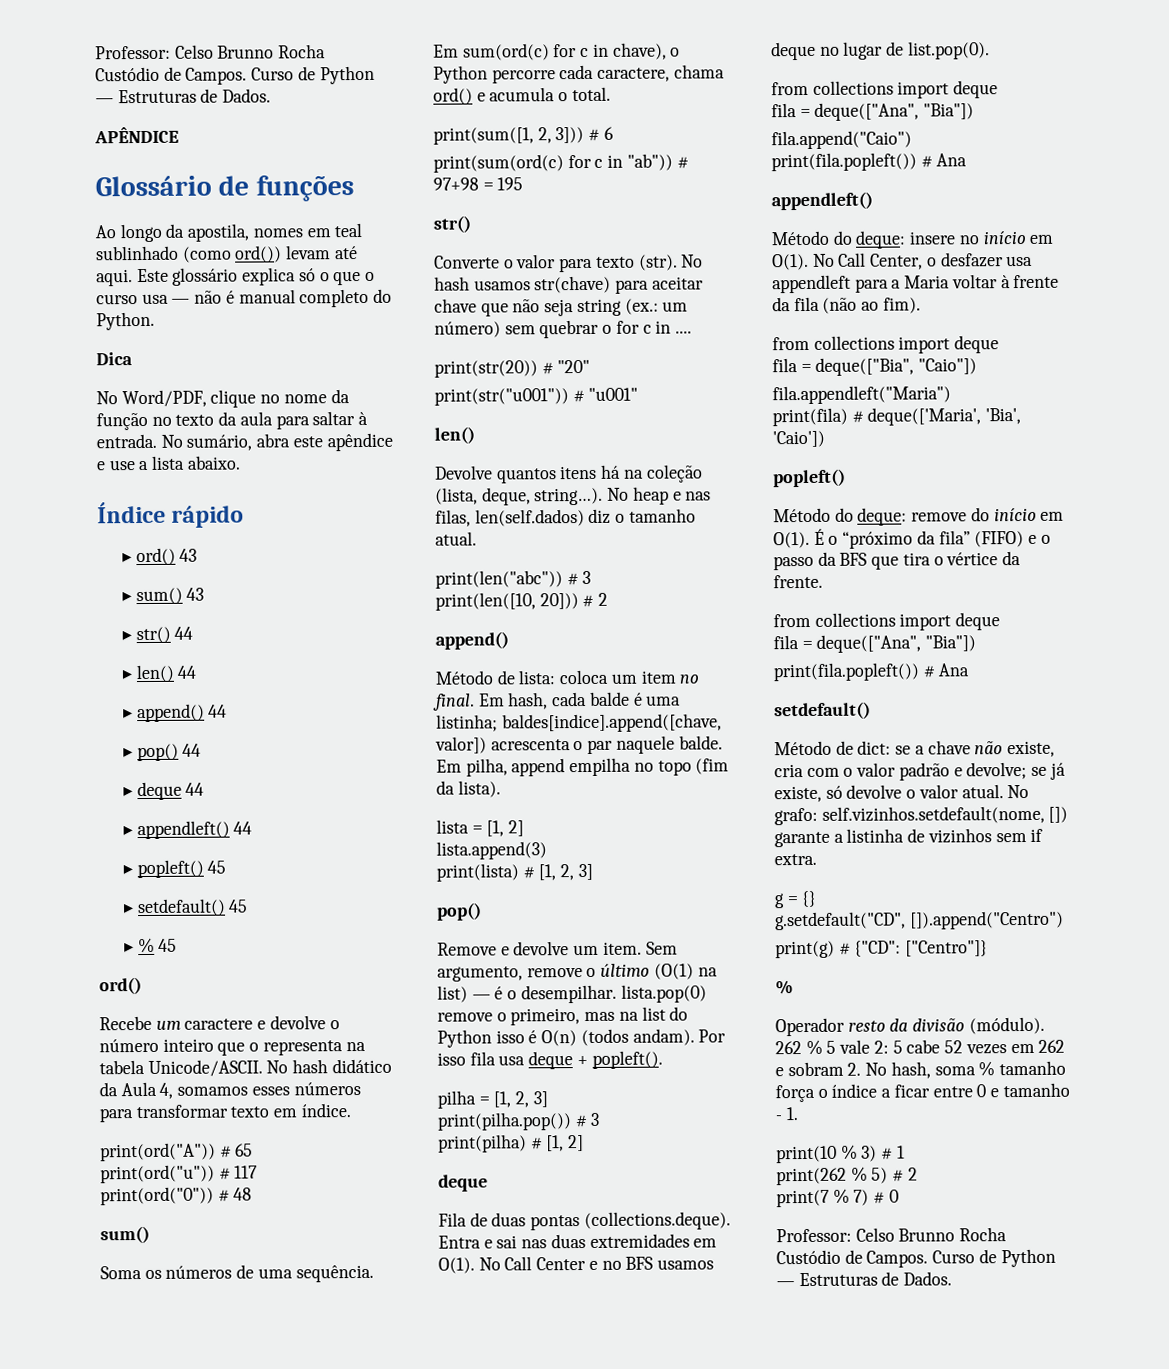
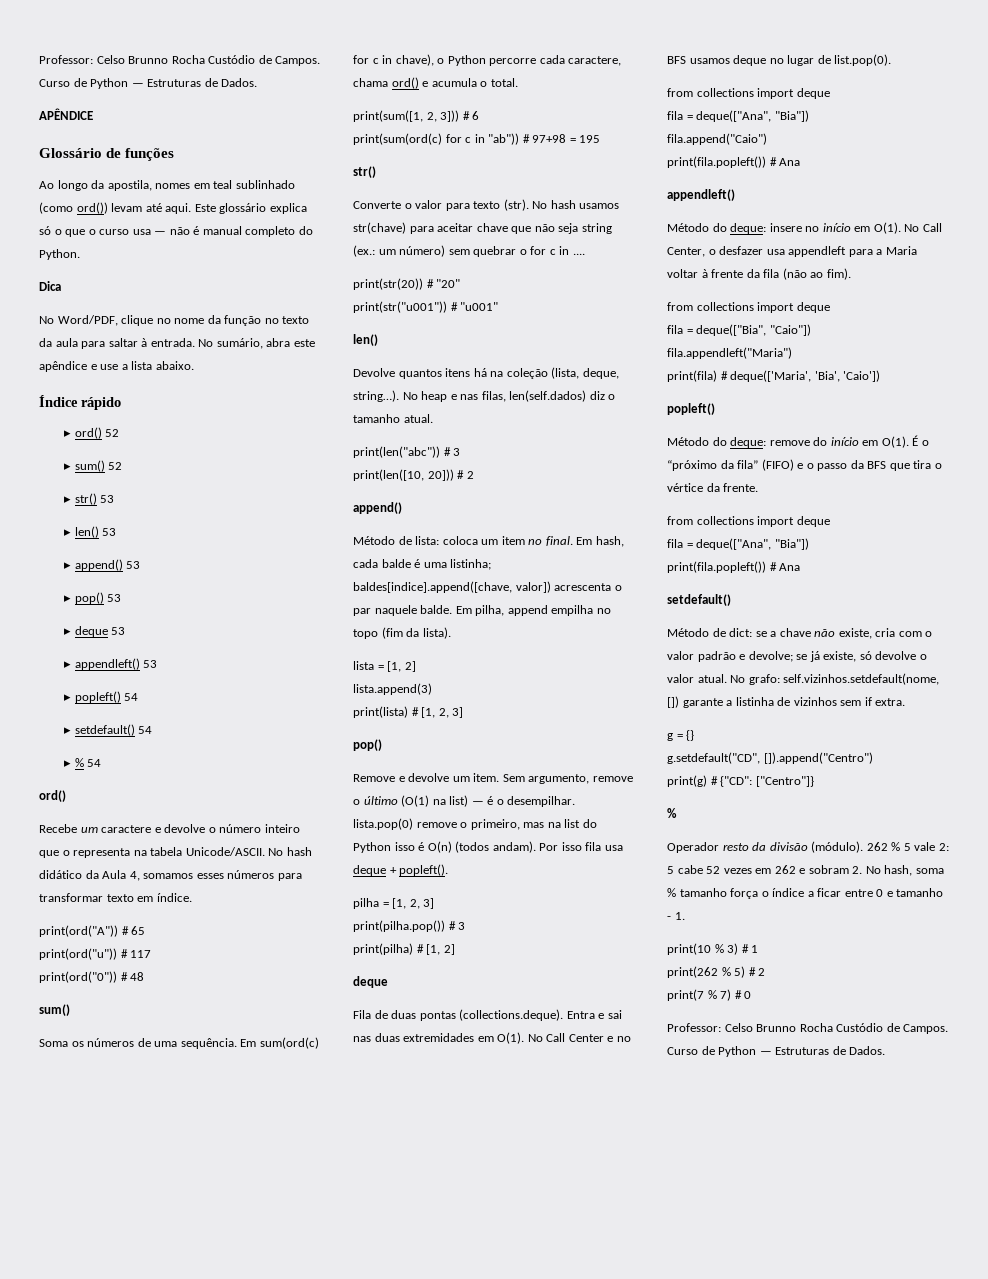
[179,548,198,562] 43 -> [105,429,120,437] 52
[186,587,205,601] 43 -> [108,462,123,470] 52
[174,626,194,640] 44 -> [100,495,115,503] 53
[177,665,197,679] 44 -> [102,528,117,536] 53
[208,704,228,718] 44 -> [126,561,141,569] 53
[182,743,202,757] 44 -> [107,594,122,602] 53
[185,782,205,796] 44 -> [111,627,126,635] 53
[233,821,253,835] 44 -> [143,660,158,668] 53
[207,860,227,874] 45 -> [124,693,139,701] 54
[228,899,249,913] 45 -> [138,726,153,734] 54
[158,938,178,952] 45 -> [87,759,102,767] 54

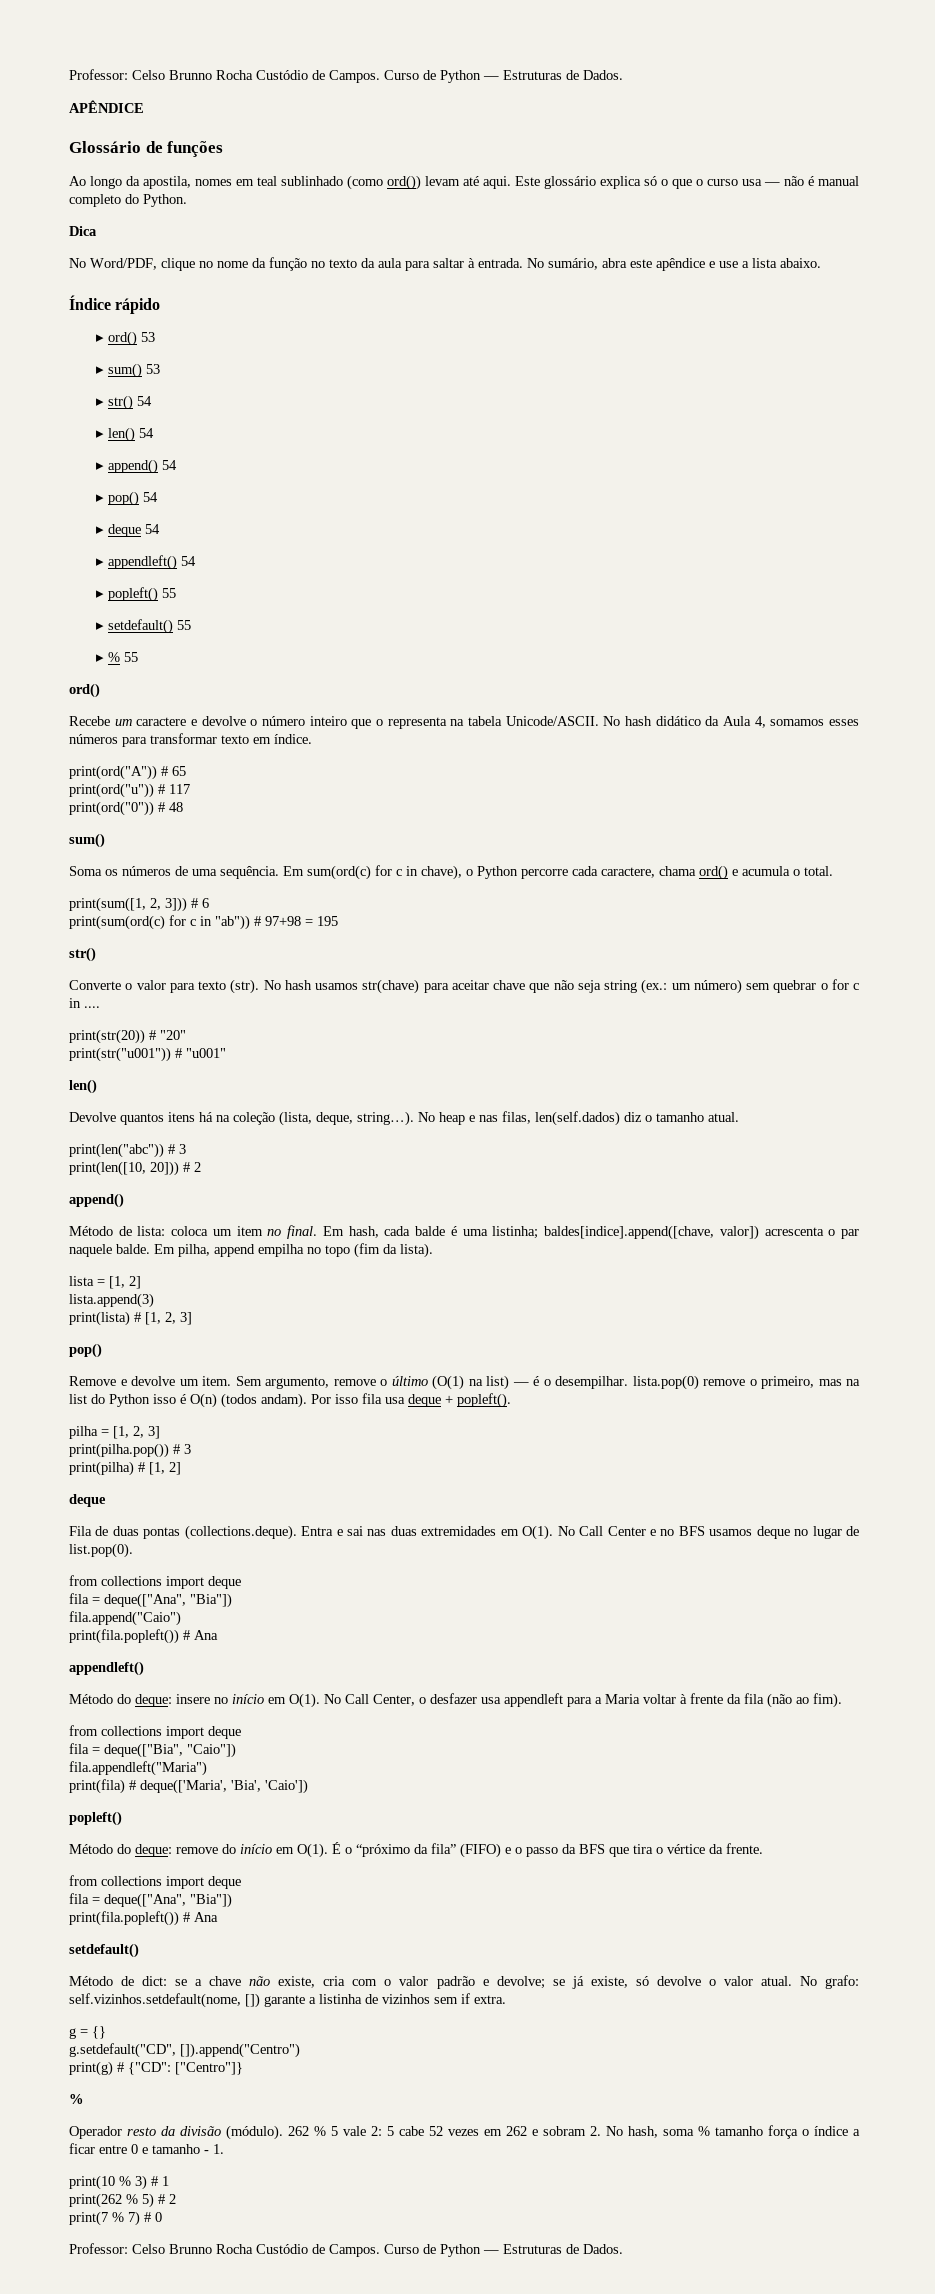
[105,429,120,437] 52 -> [140,332,155,342] 53
[108,462,123,470] 52 -> [145,364,160,374] 53
[100,495,115,503] 53 -> [136,396,152,406] 54
[102,528,117,536] 53 -> [138,428,154,438] 54
[126,561,141,569] 53 -> [161,460,177,470] 54
[107,594,122,602] 53 -> [142,492,158,502] 54
[111,627,126,635] 53 -> [144,524,160,534] 54
[143,660,158,668] 53 -> [180,556,196,566] 54
[124,693,139,701] 54 -> [161,588,176,598] 55
[138,726,153,734] 54 -> [176,620,191,630] 55
[87,759,102,767] 54 -> [123,652,138,662] 55

